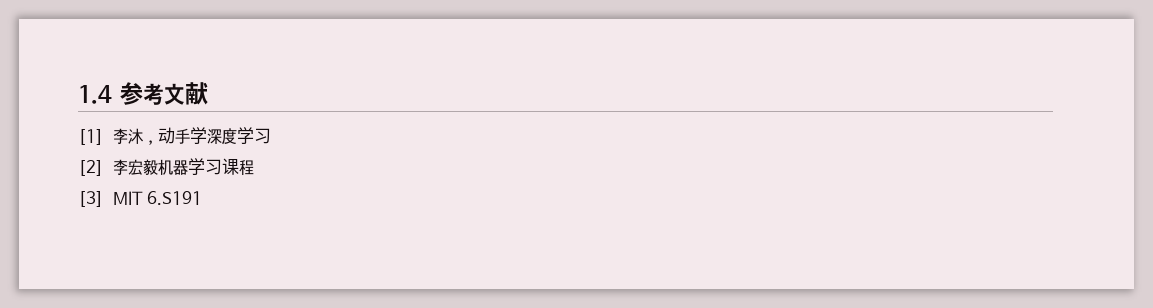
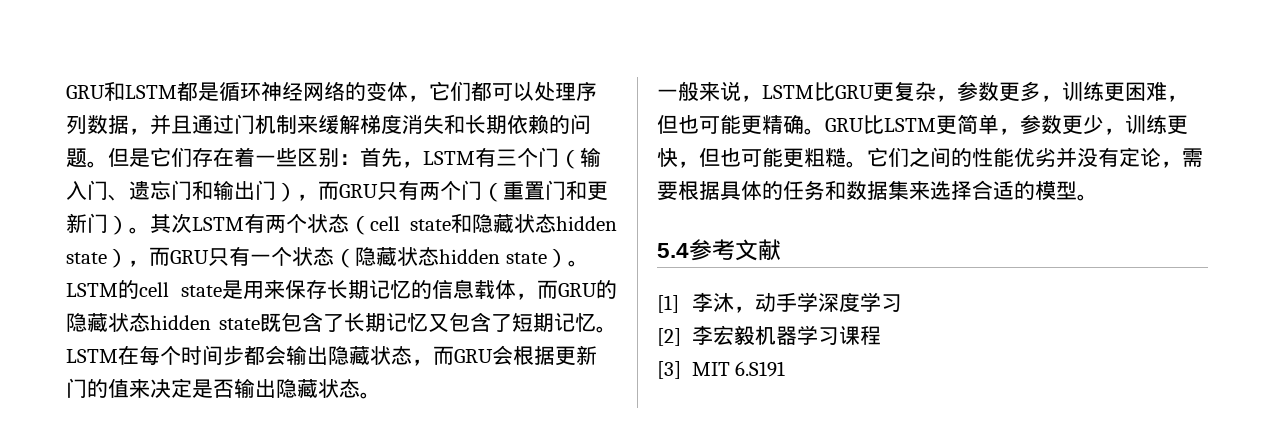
[78,85,112,104] 1.4 -> [66,81,597,102] [66,114,591,135] [66,147,601,169] [66,180,608,202] [66,213,617,235] [66,246,589,268] [66,279,617,300] [66,312,617,333] [66,345,597,366] [66,378,381,399] [657,81,1188,102] [657,114,1188,135] [657,147,1203,168] [657,180,1098,201] [657,243,689,258] GRU和LSTM都是循环神经网络的变体，它们都可以处理序列数据，并且通过门机制来缓解梯度消失和长期依赖的问题。但是它们存在着一些区别：首先，LSTM有三个门（输入门、遗忘门和输出门），而GRU只有两个门（重置门和更新门）。其次LSTM有两个状态（cell state和隐藏状态hidden state），而GRU只有一个状态（隐藏状态hidden state）。LSTM的cell state是用来保存长期记忆的信息载体，而GRU的隐藏状态hidden state既包含了长期记忆又包含了短期记忆。LSTM在每个时间步都会输出隐藏状态，而GRU会根据更新门的值来决定是否输出隐藏状态。 // 一般来说，LSTM比GRU更复杂，参数更多，训练更困难，但也可能更精确。GRU比LSTM更简单，参数更少，训练更快，但也可能更粗糙。它们之间的性能优劣并没有定论，需要根据具体的任务和数据集来选择合适的模型。 // 5.4

